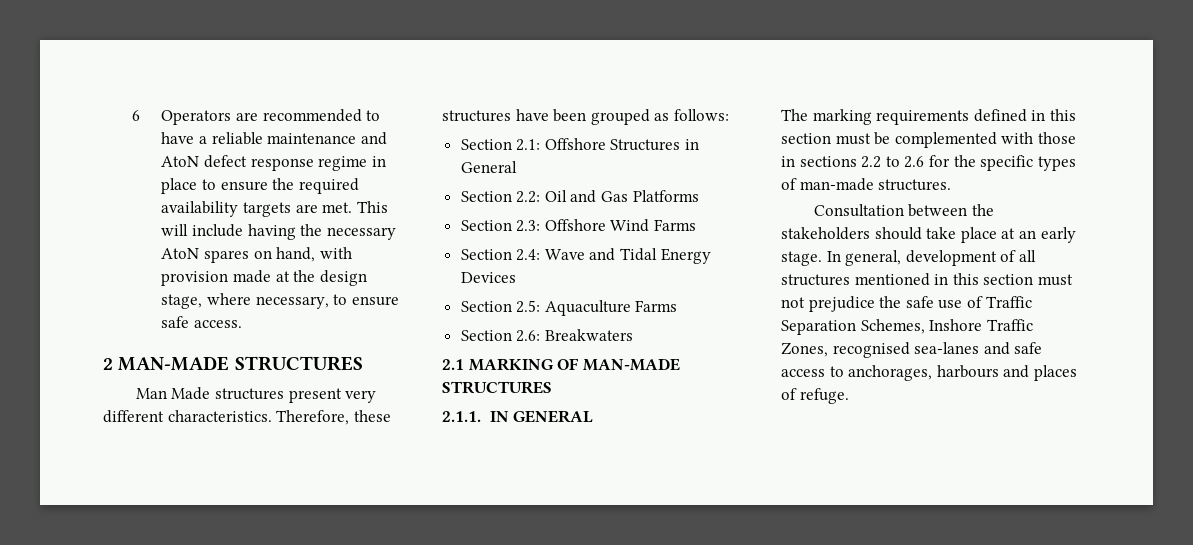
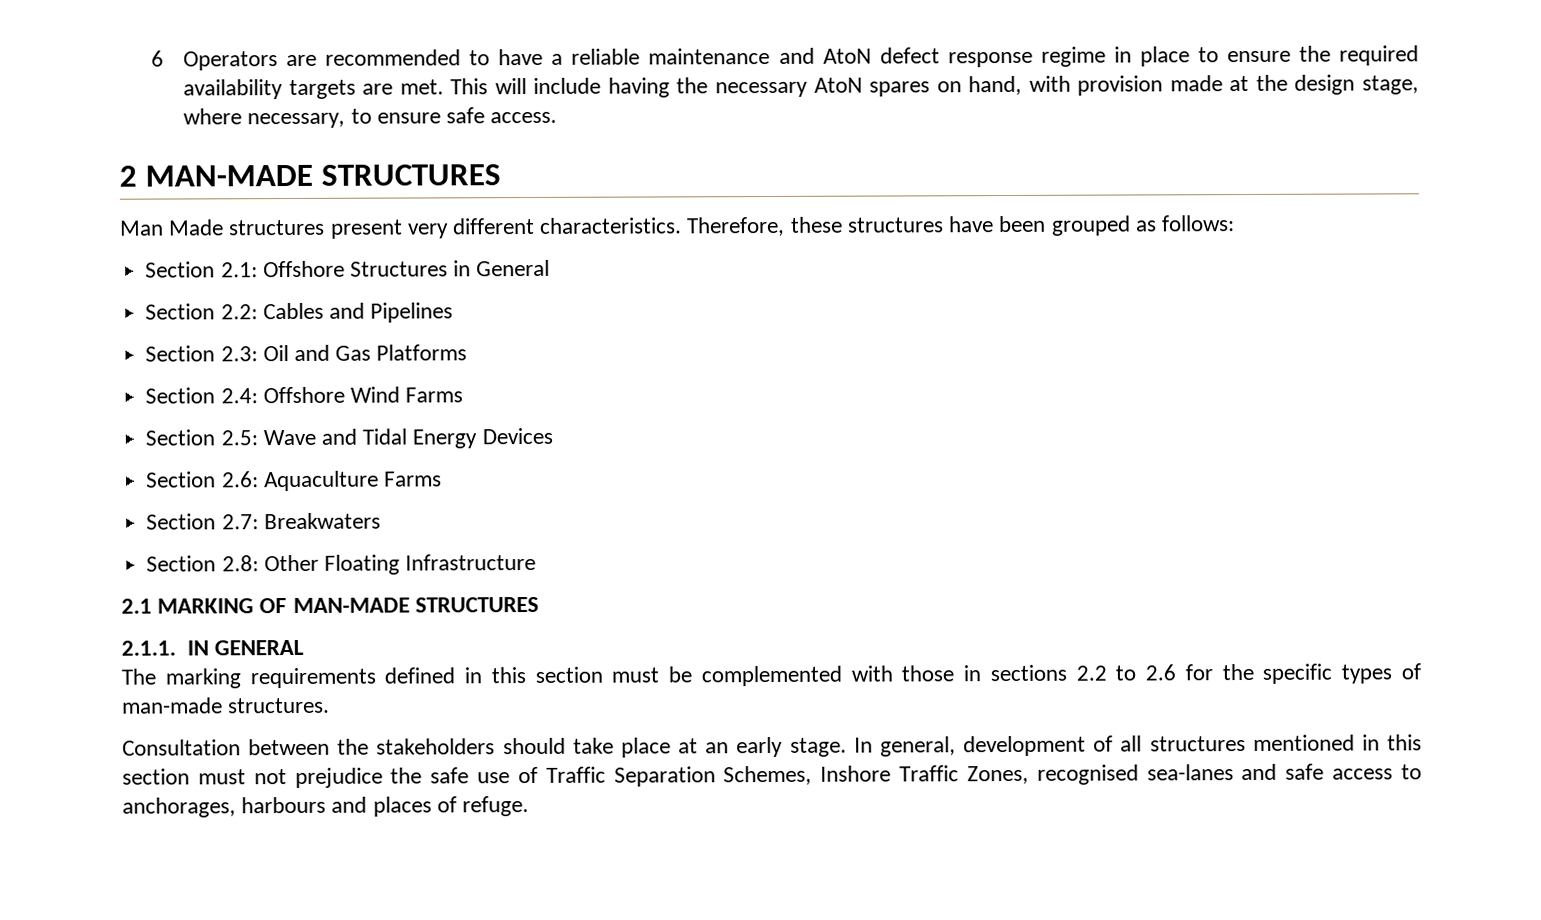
(541, 197) none -> [262,302,454,323] [145,345,258,362] Cables and Pipelines // Section 2.3:
[516,220,541,232] 2.3: -> [220,388,258,404] 2.4:
[516,249,541,261] 2.4: -> [220,430,258,446] 2.5:
[516,300,541,313] 2.5: -> [221,471,259,488] 2.6:
[516,330,541,342] 2.6: -> [221,514,259,530] 2.7:
(633, 335) none -> [146,553,537,575] // Section 2.8: Other Floating Infrastructure

